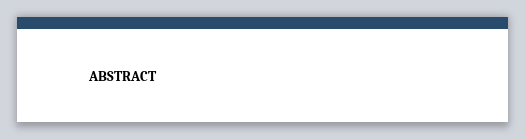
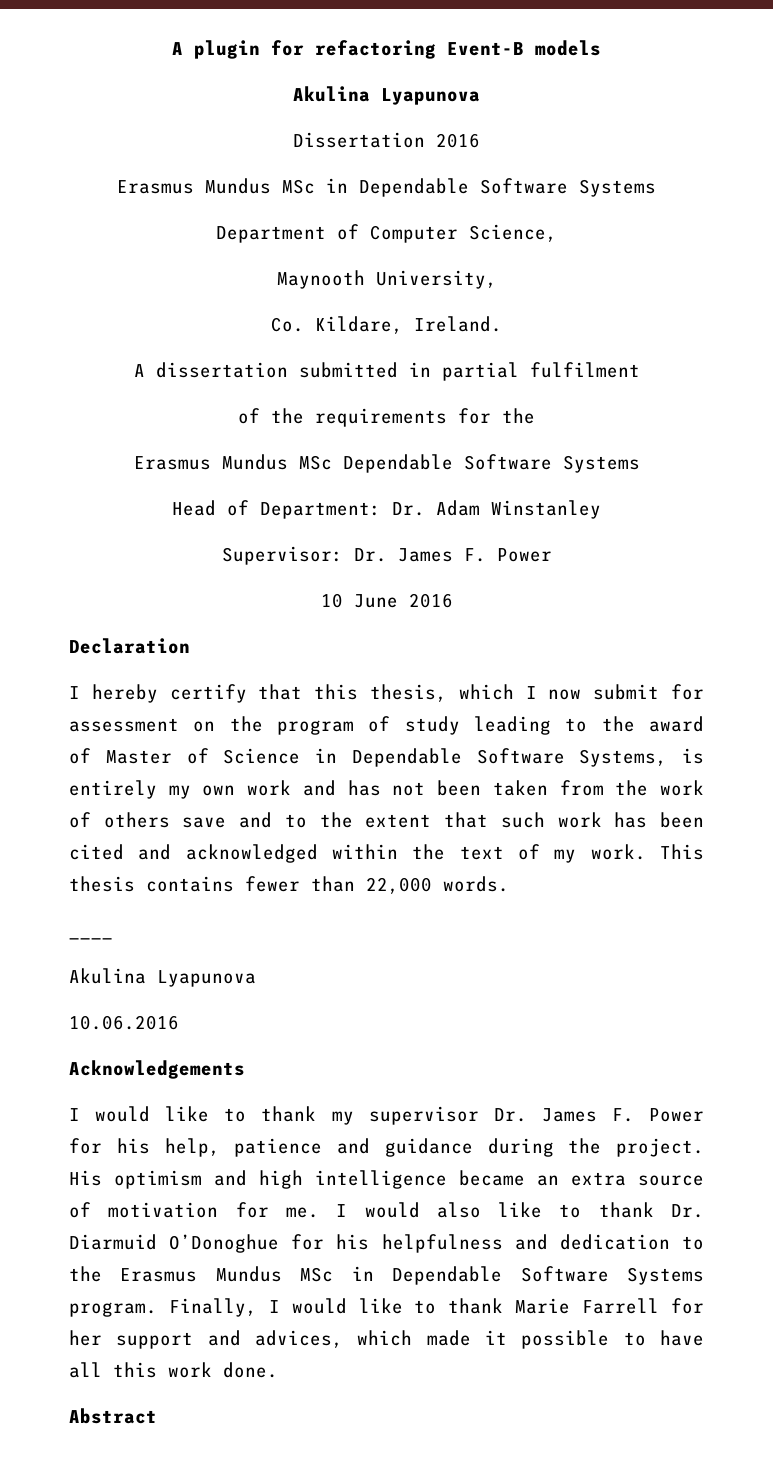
[88,71,157,81] ABSTRACT -> [172,40,601,59] [293,86,480,105] [293,132,480,148] [117,178,656,197] [216,224,557,243] [276,270,497,289] [271,316,502,334] [133,362,640,381] [238,408,535,427] [133,454,640,473] [172,500,601,519] [221,546,552,565] [320,593,453,608] [69,638,190,654] [69,684,704,703] [69,716,704,735] [69,748,704,767] [69,780,705,799] [69,812,705,828] [69,844,704,863] [69,876,509,894] [69,937,113,940] [69,968,256,987] [69,1015,179,1030] [69,1060,245,1079] [69,1106,705,1125] [69,1138,704,1157] [69,1170,704,1189] [69,1202,704,1218] [69,1234,704,1253] [69,1266,705,1285] [69,1298,705,1317] [69,1330,704,1349] [69,1362,278,1378] [69,1408,157,1424] A plugin for refactoring Event-B models // Akulina Lyapunova // Dissertation 2016 // Erasmus Mundus MSc in Dependable Software Systems // Department of Computer Science, // Maynooth University, // Co. Kildare, Ireland. // A dissertation submitted in partial fulfilment // of the requirements for the // Erasmus Mundus MSc Dependable Software Systems // Head of Department: Dr. Adam Winstanley // Supervisor: Dr. James F. Power // 10 June 2016 // Declaration // I hereby certify that this thesis, which I now submit for assessment on the program of study leading to the award of Master of Science in Dependable Software Systems, is entirely my own work and has not been taken from the work of others save and to the extent that such work has been cited and acknowledged within the text of my work. This thesis contains fewer than 22,000 words. // ____ // Akulina Lyapunova // 10.06.2016 // Acknowledgements // I would like to thank my supervisor Dr. James F. Power for his help, patience and guidance during the project. His optimism and high intelligence became an extra source of motivation for me. I would also like to thank Dr. Diarmuid O’Donoghue for his helpfulness and dedication to the Erasmus Mundus MSc in Dependable Software Systems program. Finally, I would like to thank Marie Farrell for her support and advices, which made it possible to have all this work done. // Abstract

